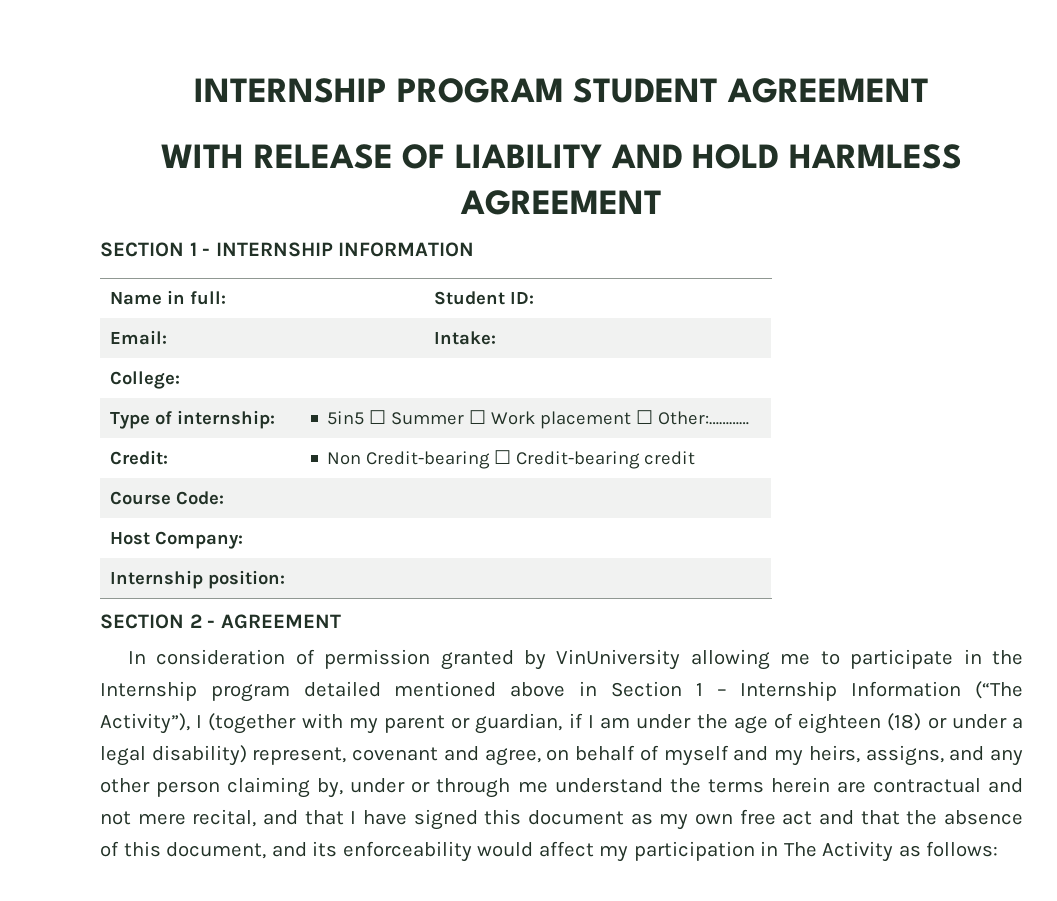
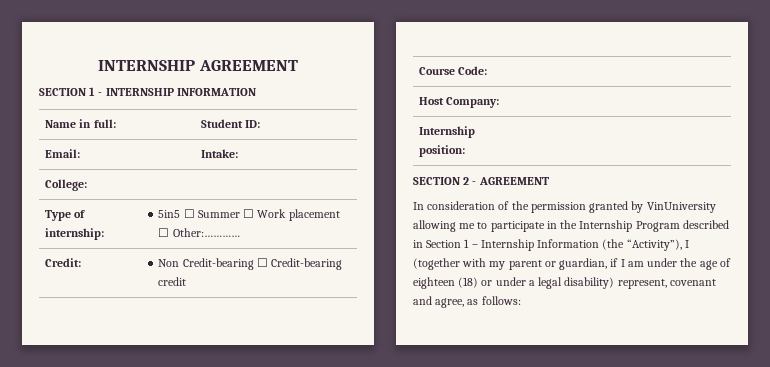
[194,78,929,103] [161,144,962,169] INTERNSHIP PROGRAM STUDENT AGREEMENT // WITH RELEASE OF LIABILITY AND HOLD HARMLESS -> [98,60,196,71] INTERNSHIP
(315, 657) none -> [511,201,529,210] the
[210,681,566,702] program detailed mentioned above -> [635,220,729,232] Program described
[975,681,1024,699] [100,713,190,734] (“The Activity”), -> [602,239,682,251] (the “Activity”),
[546,745,1024,766] [100,777,1023,798] [100,809,1023,830] [100,841,894,862] on behalf of myself and my heirs, assigns, and any other person claiming by, under or through me understand the terms herein are contractual and not mere recital, and that I have signed this document as my own free act and that the absence of this document, and its enforceability would affect my participation in The Activity -> (465, 303) none

